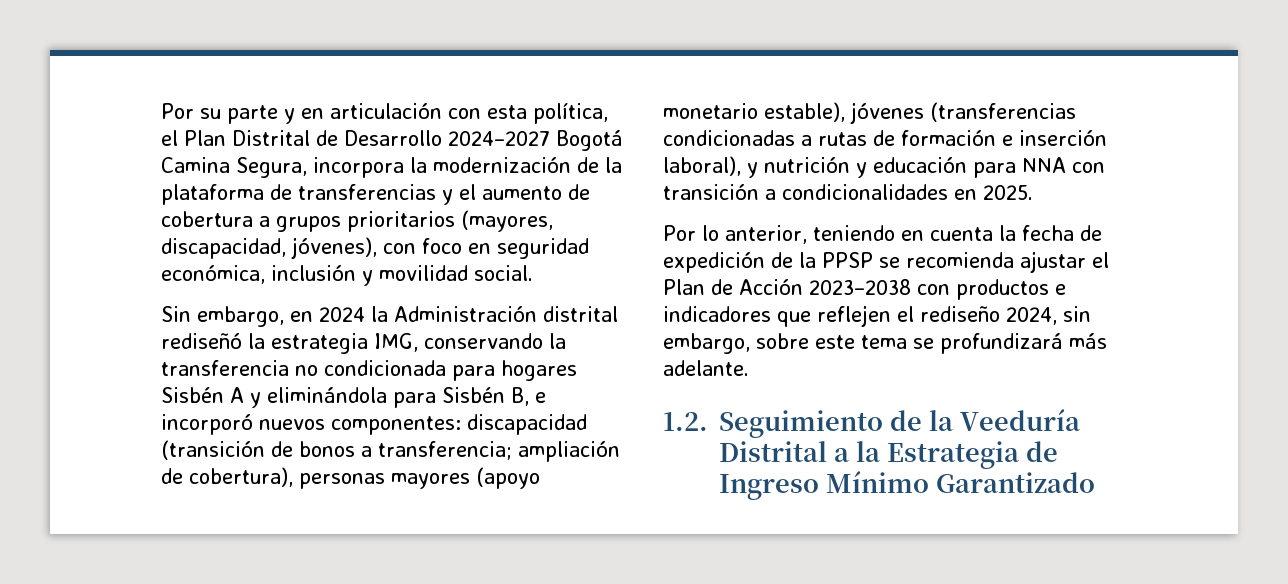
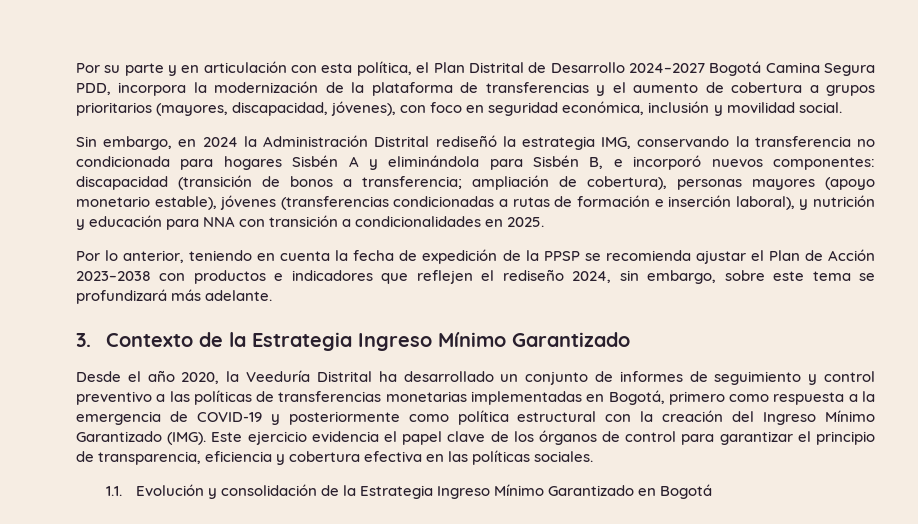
[236,157,307,178] Segura, -> [824,63,876,76] [76,83,111,95] Segura PDD,
[543,306,618,322] distrital -> [374,136,430,147] Distrital
[663,409,1080,438] [719,441,1058,469] [719,471,1095,500] 1.2. Seguimiento de la Veeduría Distrital a la Estrategia de Ingreso Mínimo Garantizado -> [76,332,630,351] [76,370,875,385] [76,390,876,405] [76,410,875,425] [76,430,875,445] [76,450,594,465] [105,484,713,499] 3. Contexto de la Estrategia Ingreso Mínimo Garantizado // Desde el año 2020, la Veeduría Distrital ha desarrollado un conjunto de informes de seguimiento y control preventivo a las políticas de transferencias monetarias implementadas en Bogotá, primero como respuesta a la emergencia de COVID-19 y posteriormente como política estructural con la creación del Ingreso Mínimo Garantizado (IMG). Este ejercicio evidencia el papel clave de los órganos de control para garantizar el principio de transparencia, eficiencia y cobertura efectiva en las políticas sociales. // 1.1. Evolución y consolidación de la Estrategia Ingreso Mínimo Garantizado en Bogotá

